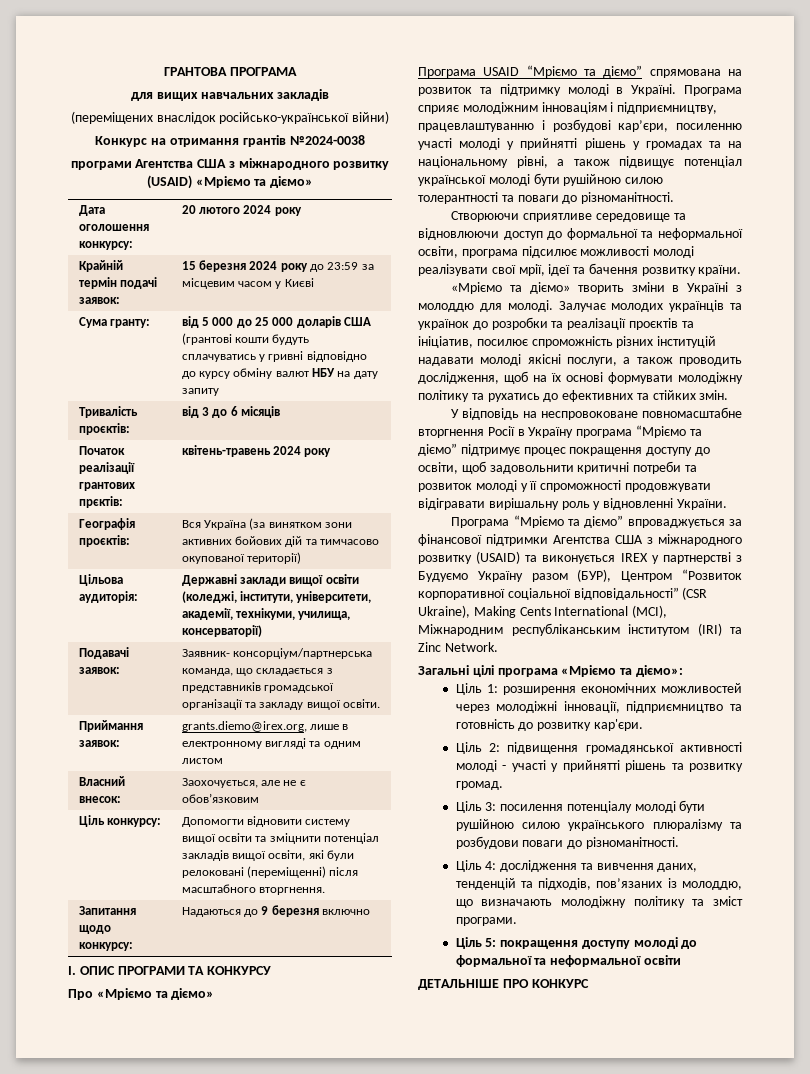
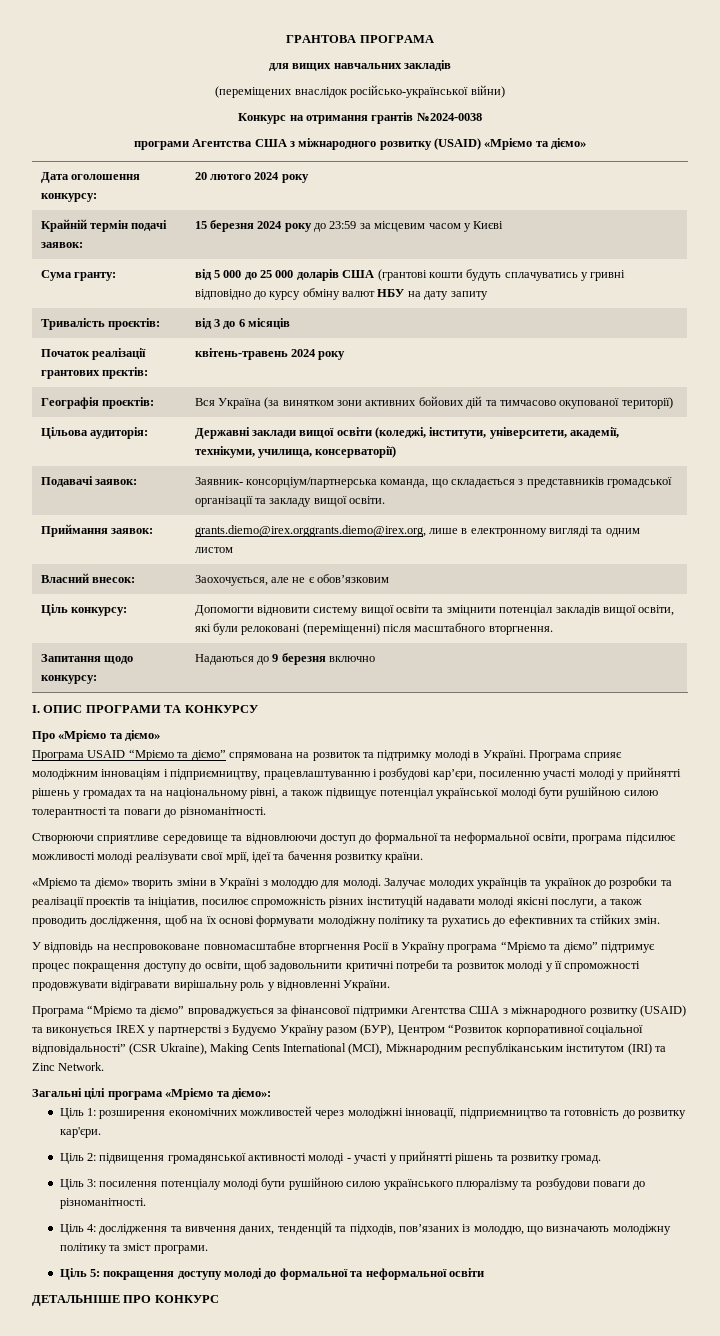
[181,721,307,732] grants.diemo@irex.org, -> [194,525,426,537] grants.diemo@irex.orggrants.diemo@irex.org,

